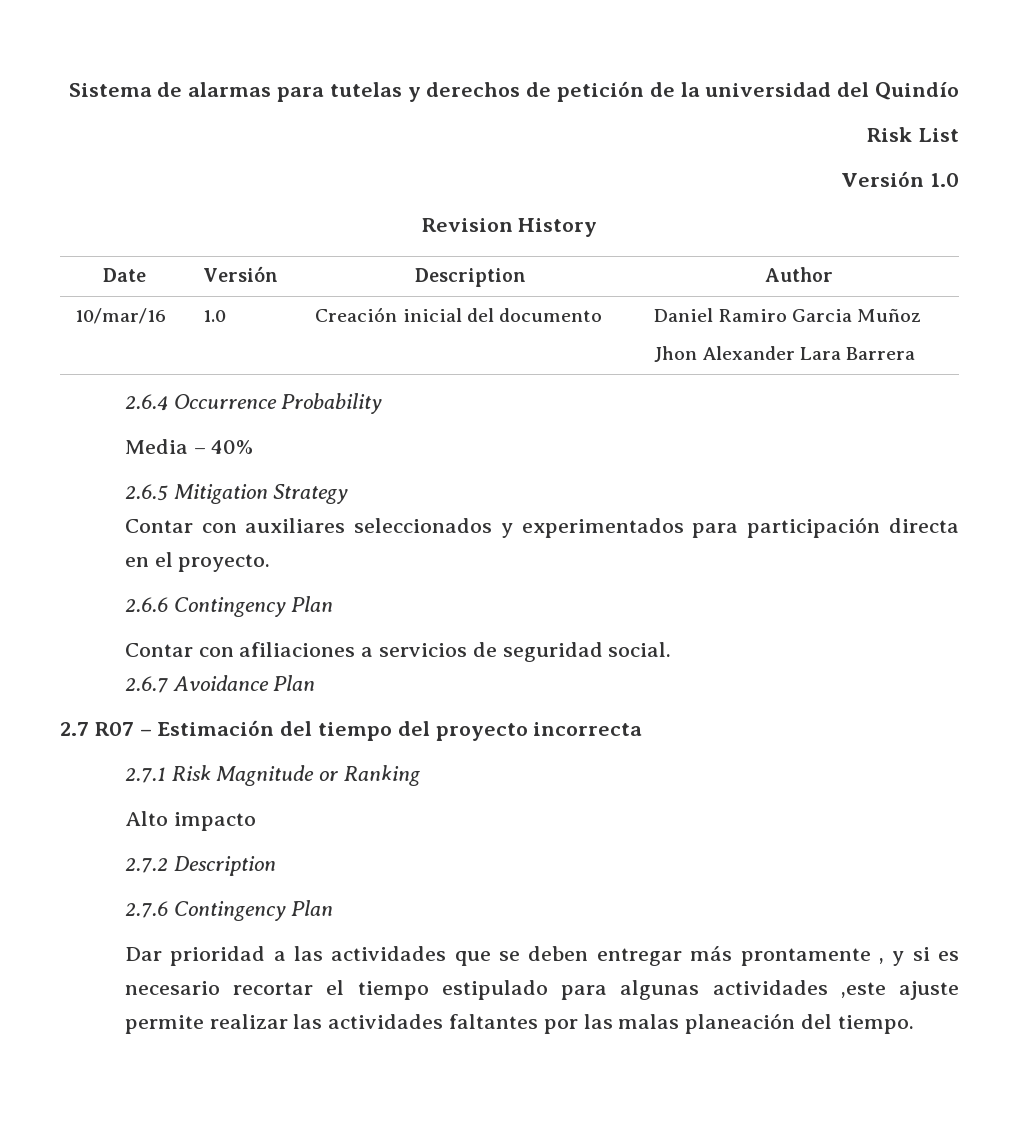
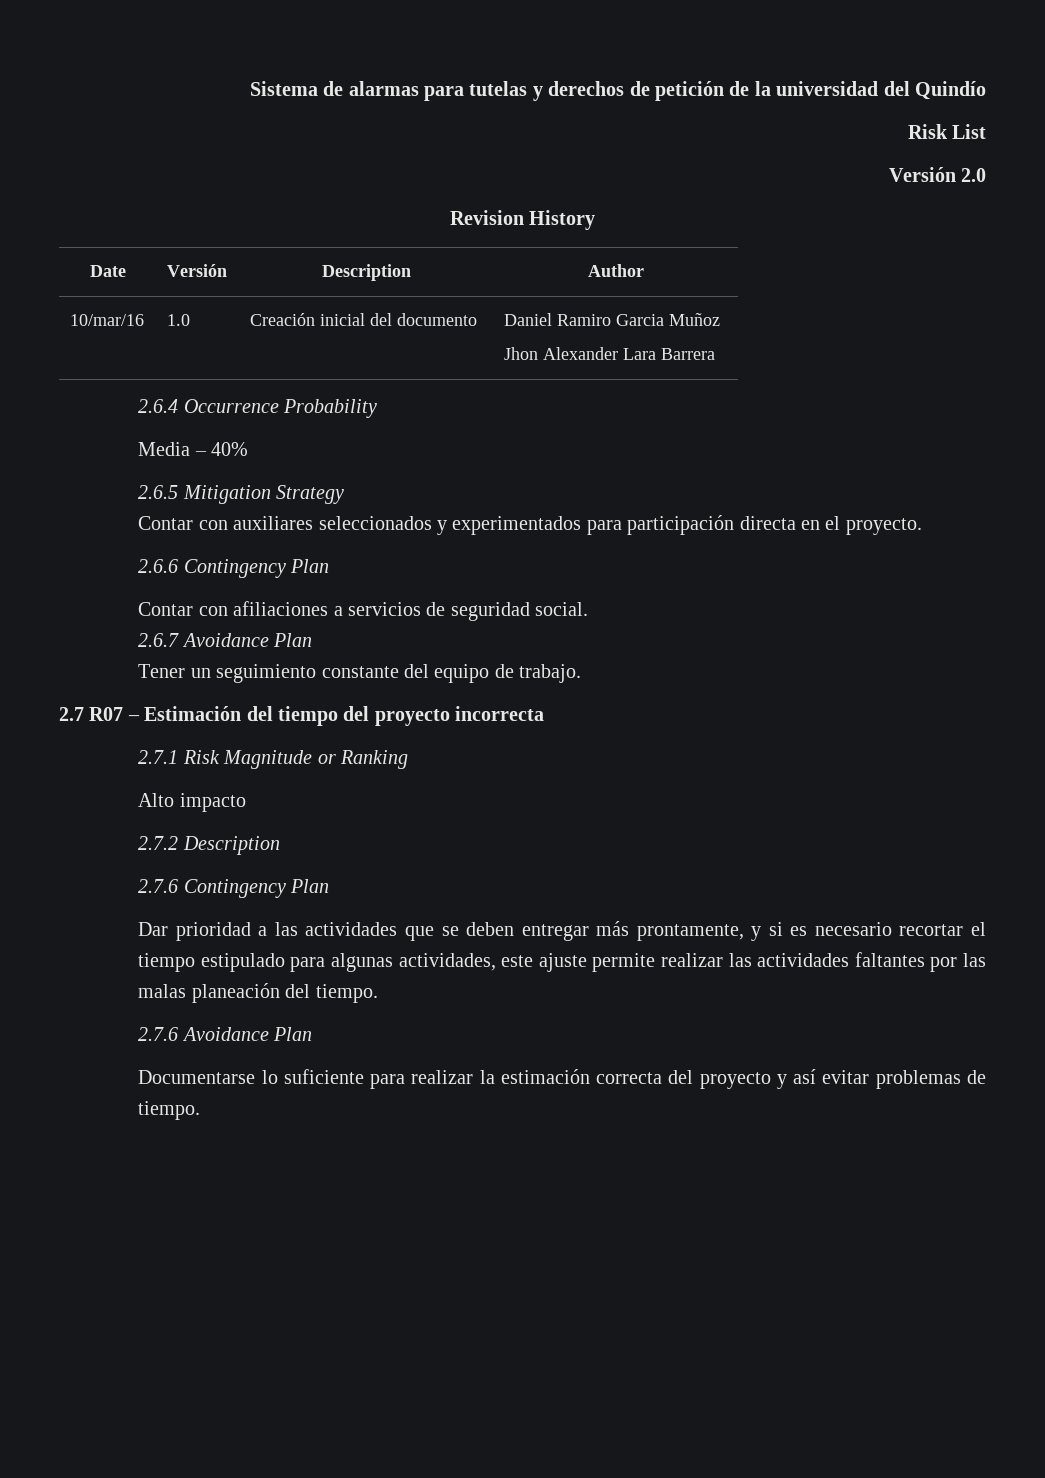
[929,173,959,187] 1.0 -> [961,168,986,182] 2.0
(316, 683) none -> [138,664,582,683] // Tener un seguimiento constante del equipo de trabajo.
[740,948,884,966] prontamente , -> [636,924,744,941] prontamente,
[712,980,886,998] actividades ,este -> [398,953,534,971] actividades, este
(914, 1024) none -> [138,1027,313,1041] [138,1069,986,1089] [138,1101,201,1120] // 2.7.6 Avoidance Plan // Documentarse lo suficiente para realizar la estimación correcta del proyecto y así evitar problemas de tiempo.

